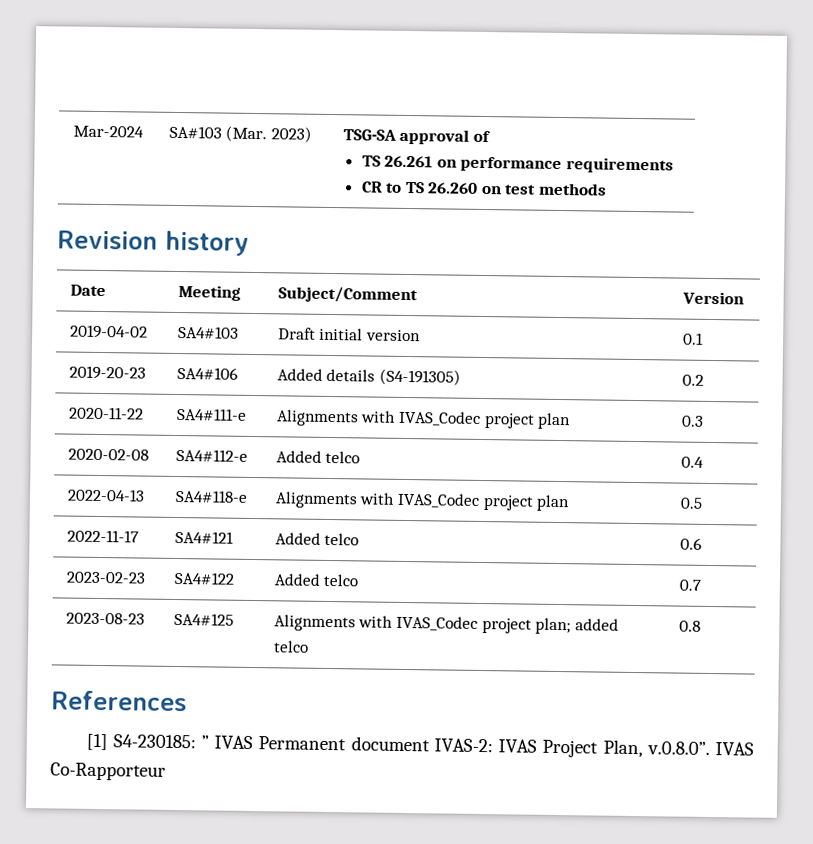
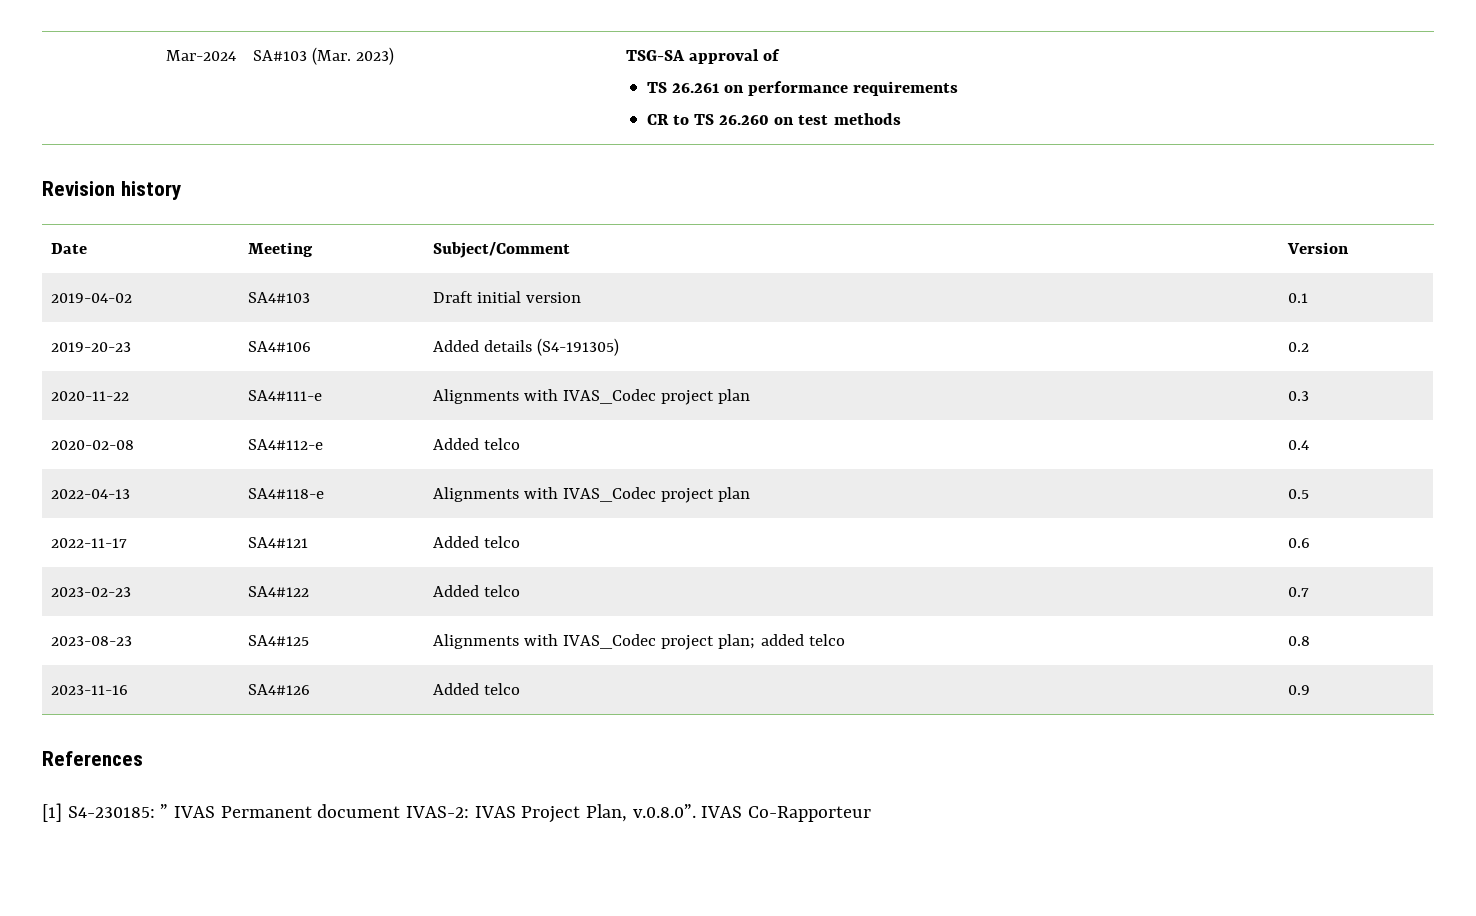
(701, 626) none -> [50,685,128,695] [247,684,310,695] [432,683,520,695] [1287,685,1310,695] // 2023-11-16 | SA4#126 | Added telco | 0.9

